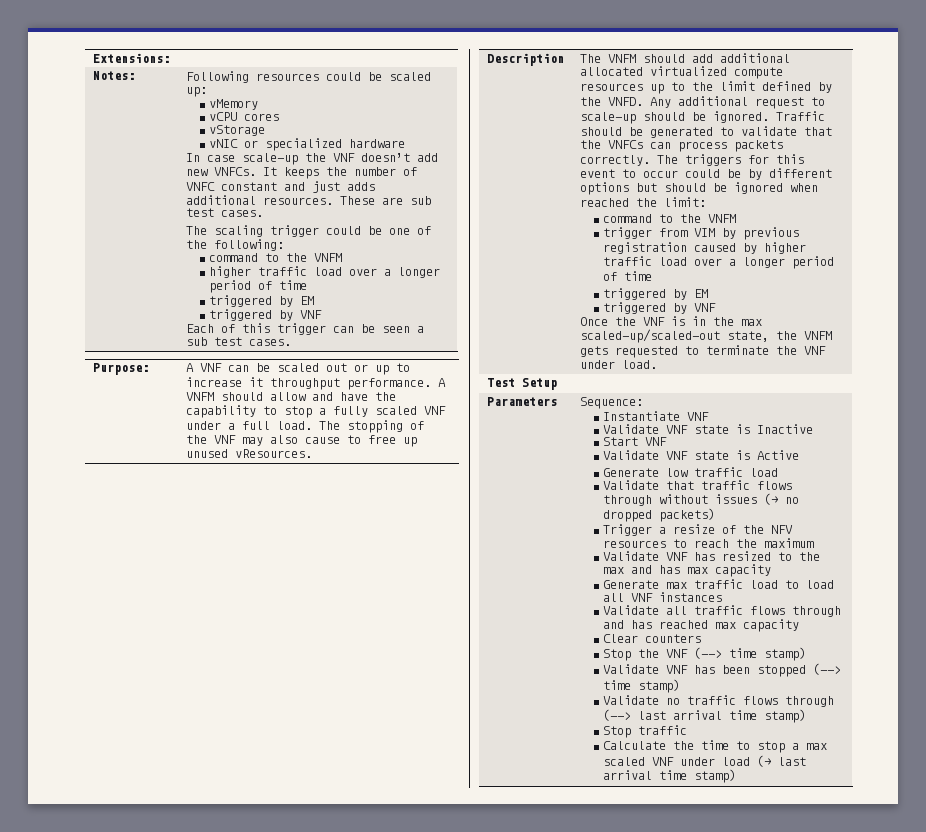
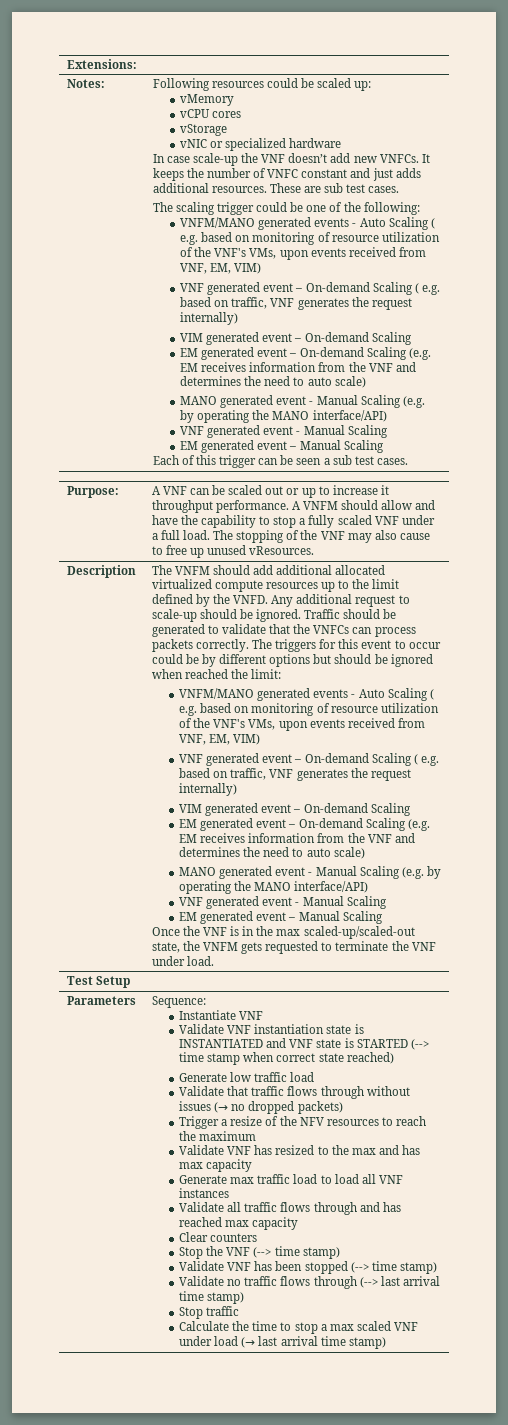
[209,253,343,262] [209,266,441,278] [209,280,308,293] [209,295,315,307] [209,309,323,321] command to the VNFM // higher traffic load over a longer period of time // triggered by EM // triggered by VNF -> [180,217,435,230] [180,232,440,245] [180,247,426,260] [180,263,262,274] [180,282,440,295] [180,297,412,310] [180,312,239,325] [180,332,412,345] [180,347,431,360] [180,362,416,372] [180,376,366,388] [180,395,425,408] [180,410,387,423] [180,425,388,438] [180,440,384,453] VNFM/MANO generated events - Auto Scaling ( e.g. based on monitoring of resource utilization of the VNF's VMs, upon events received from VNF, EM, VIM) // VNF generated event – On-demand Scaling ( e.g. based on traffic, VNF generates the request internally) // VIM generated event – On-demand Scaling // EM generated event – On-demand Scaling (e.g. EM receives information from the VNF and determines the need to auto scale) // MANO generated event - Manual Scaling (e.g. by operating the MANO interface/API) // VNF generated event - Manual Scaling // EM generated event – Manual Scaling
[603,214,737,223] [603,227,800,240] [603,242,807,254] [603,256,835,269] [603,271,653,281] [603,288,709,300] [603,302,717,314] command to the VNFM // trigger from VIM by previous registration caused by higher traffic load over a longer period of time // triggered by EM // triggered by VNF -> [179,688,434,701] [179,703,439,716] [179,718,425,731] [179,734,261,745] [179,753,439,766] [179,768,411,781] [179,783,238,796] [179,803,411,816] [179,818,430,831] [179,833,415,843] [179,847,365,859] [179,866,441,879] [179,881,369,894] [179,896,387,909] [179,911,383,924] VNFM/MANO generated events - Auto Scaling ( e.g. based on monitoring of resource utilization of the VNF's VMs, upon events received from VNF, EM, VIM) // VNF generated event – On-demand Scaling ( e.g. based on traffic, VNF generates the request internally) // VIM generated event – On-demand Scaling // EM generated event – On-demand Scaling (e.g. EM receives information from the VNF and determines the need to auto scale) // MANO generated event - Manual Scaling (e.g. by operating the MANO interface/API) // VNF generated event - Manual Scaling // EM generated event – Manual Scaling
[694,424,814,434] [603,437,668,446] [603,450,800,460] state is Inactive // Start VNF // Validate VNF state is Active -> [254,1024,364,1034] [179,1038,429,1050] [179,1052,394,1065] instantiation state is INSTANTIATED and VNF state is STARTED (--> time stamp when correct state reached)

